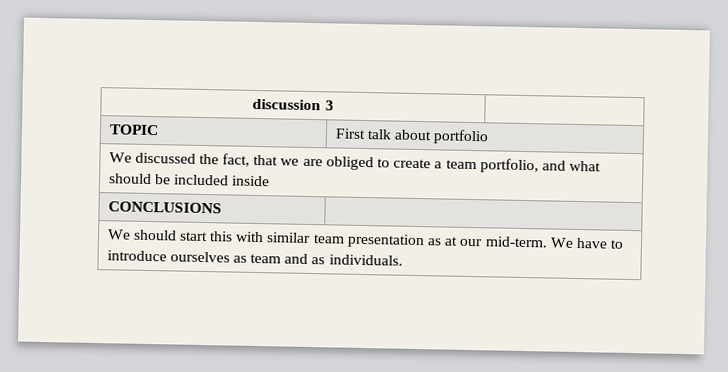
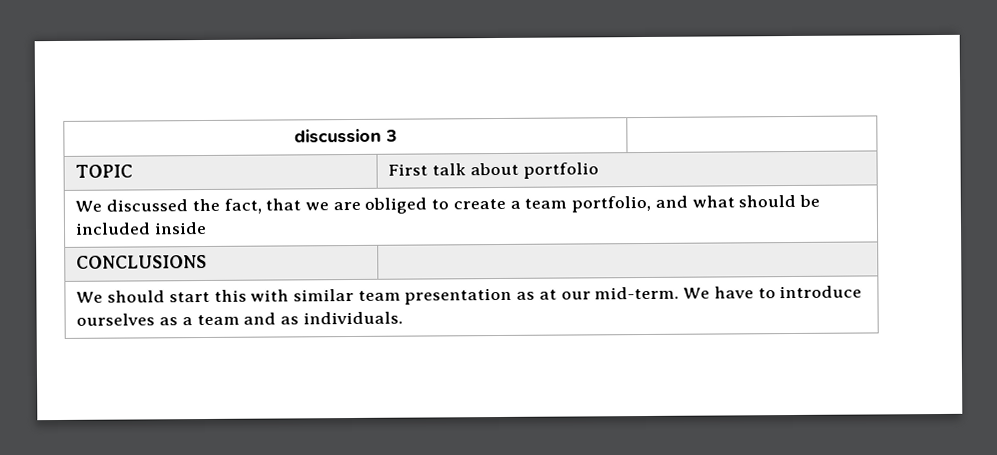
(247, 259) none -> [181,317,193,326] a

